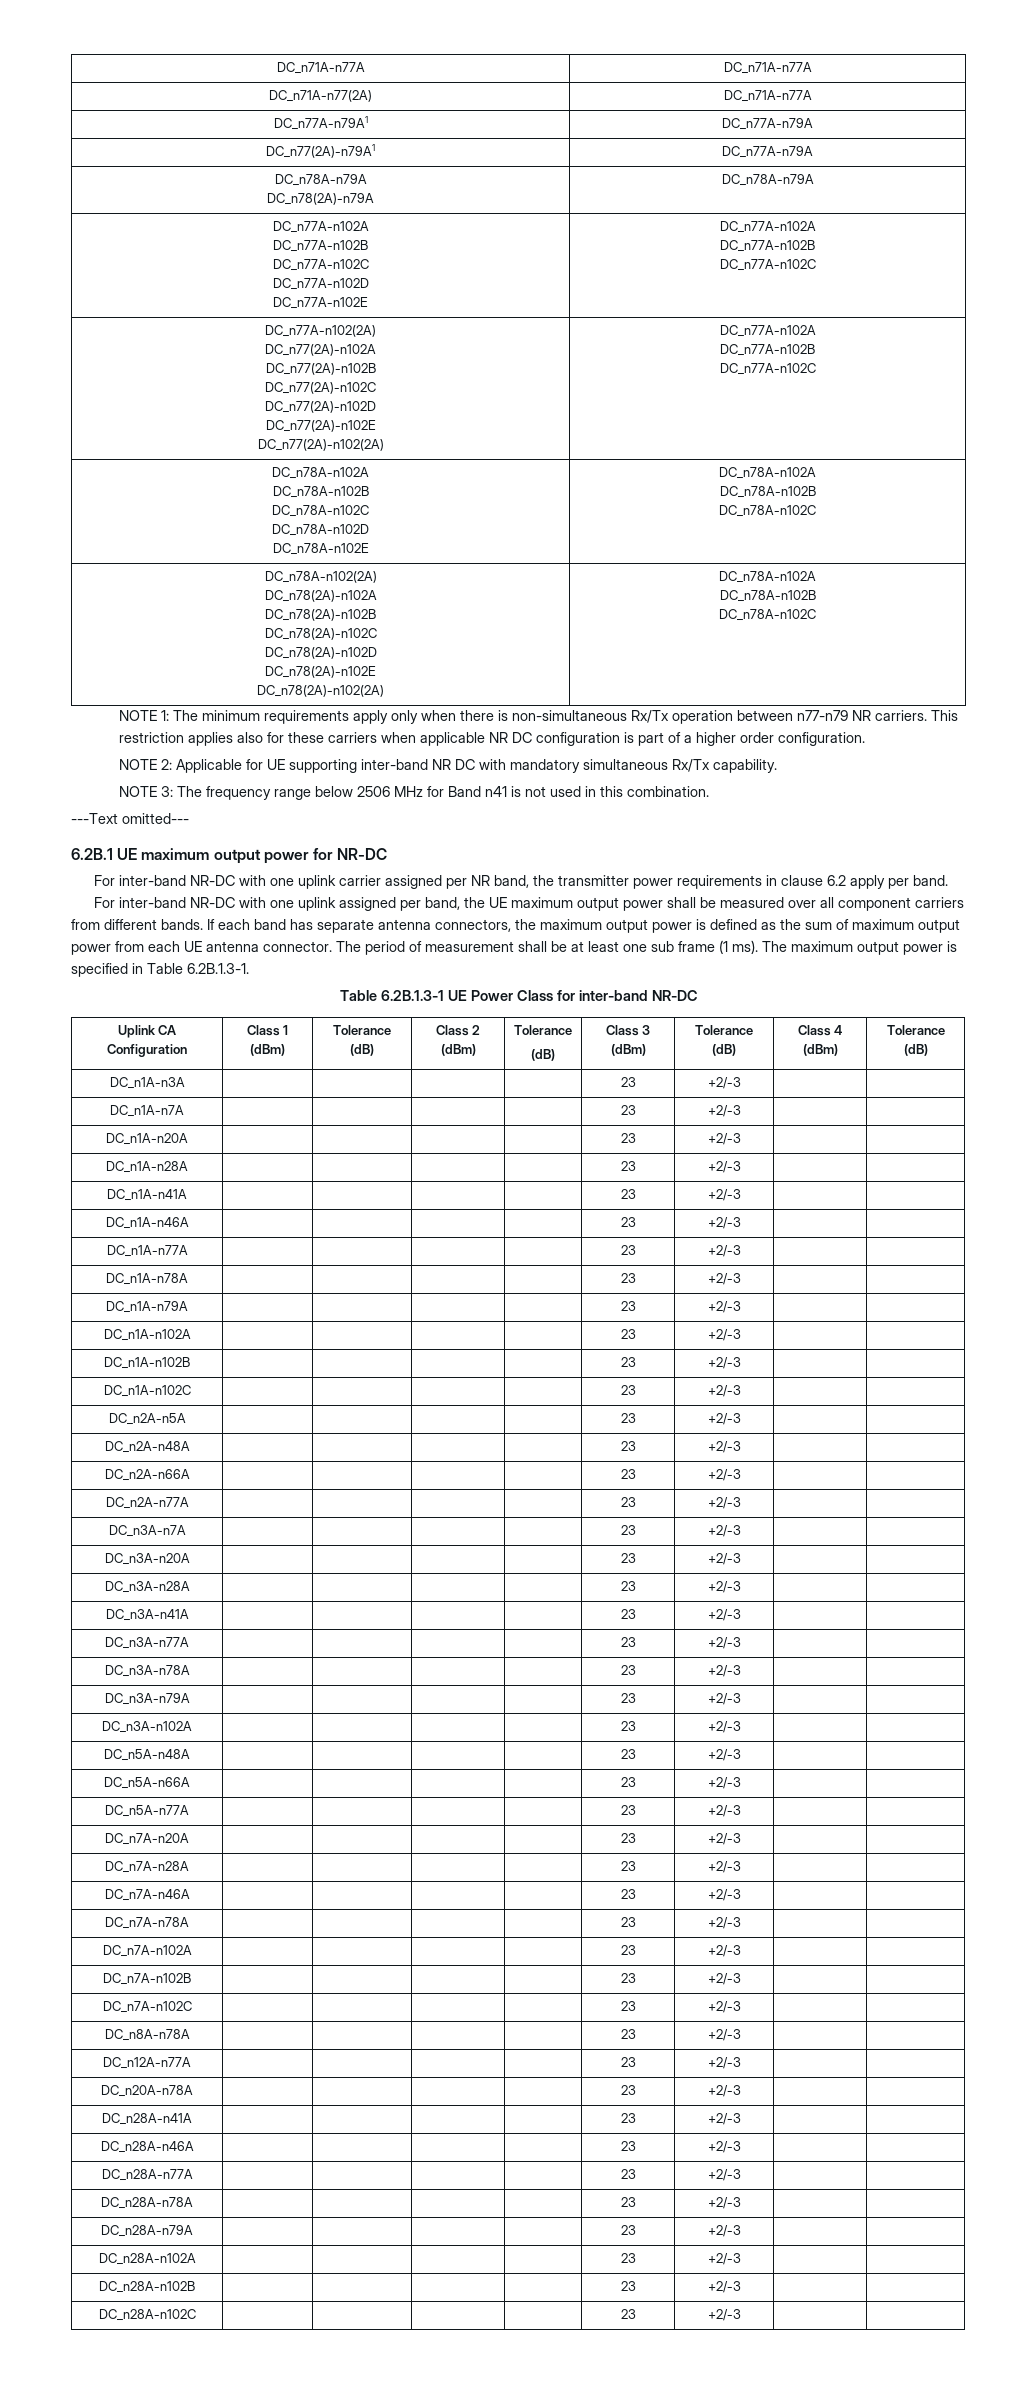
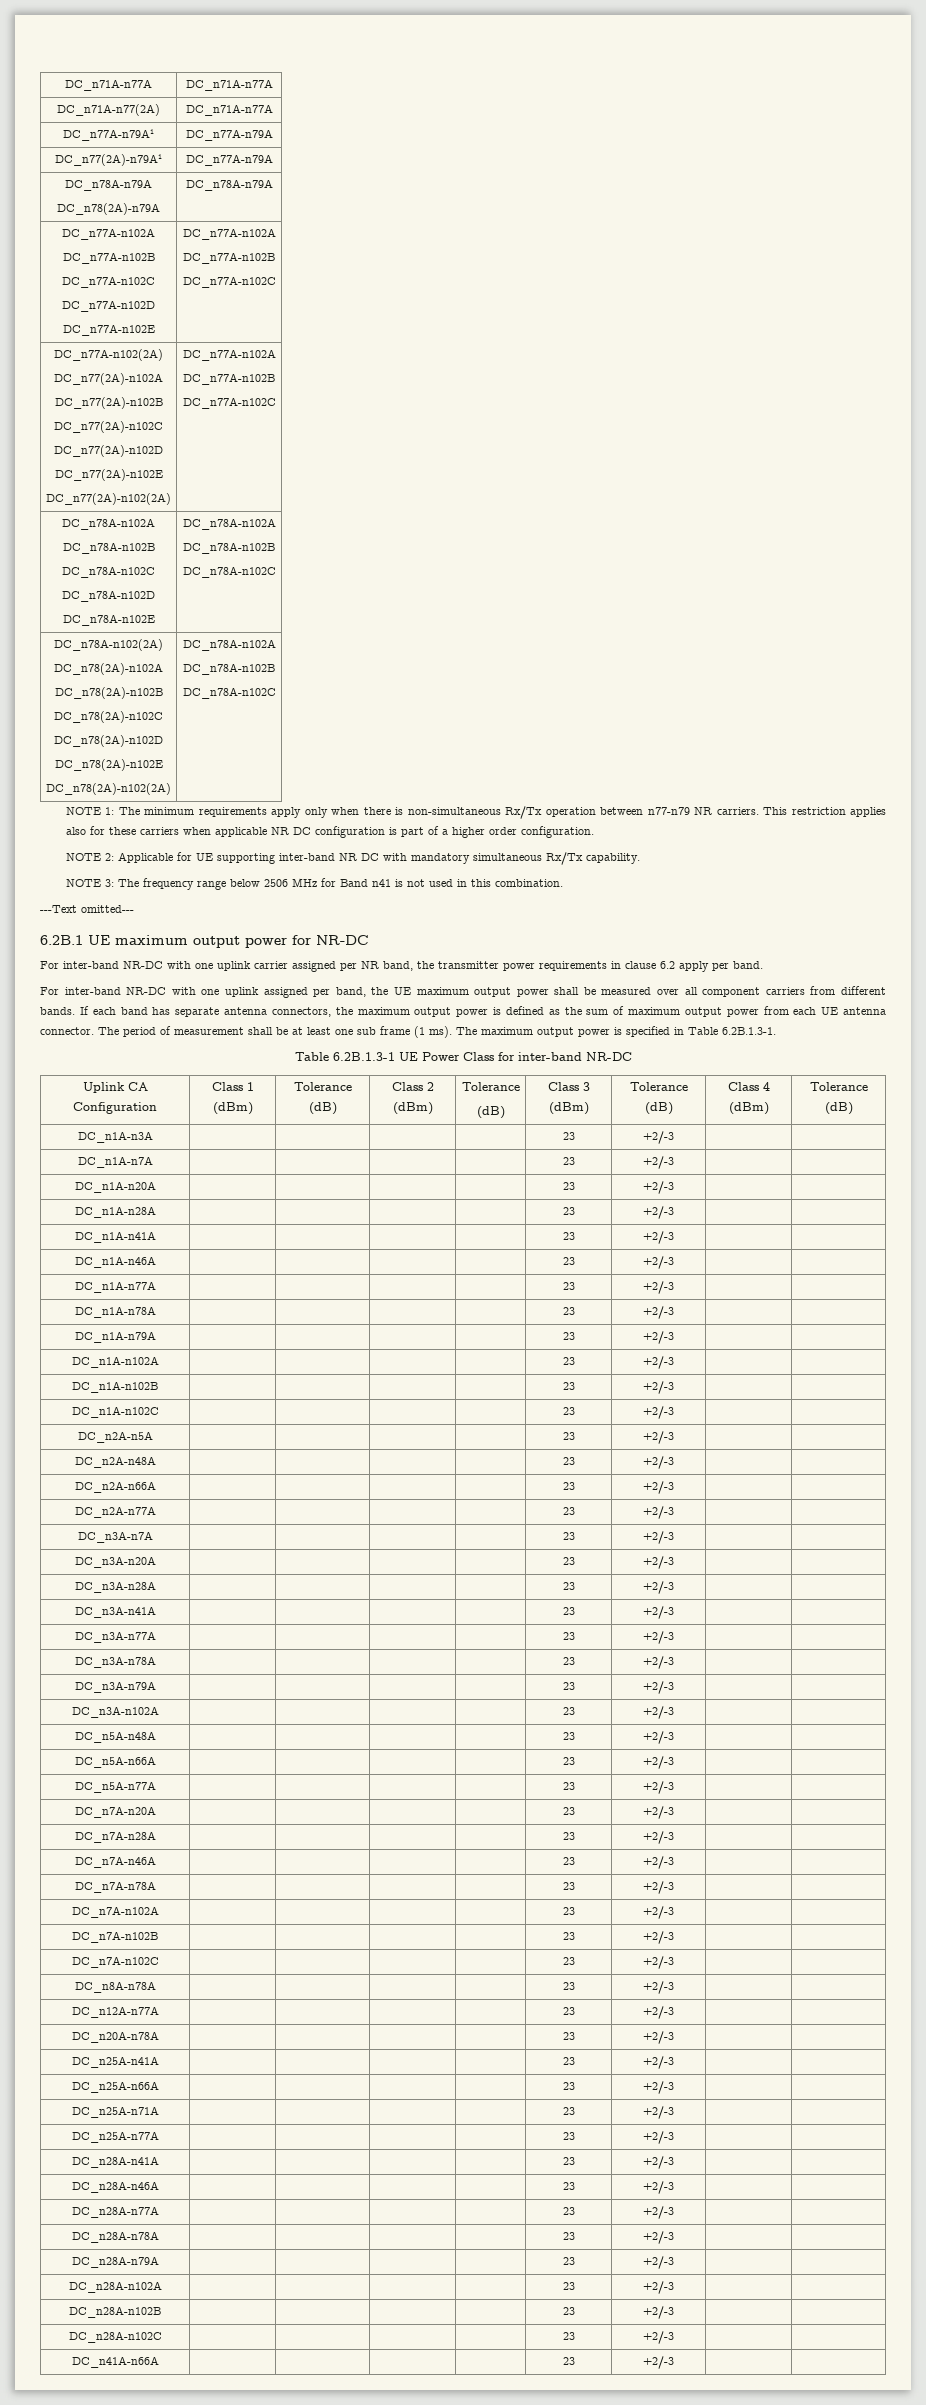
(741, 2091) none -> [71,2056,159,2068] [562,2057,575,2065] [643,2056,674,2069] [71,2081,159,2093] [562,2082,575,2090] [643,2081,674,2094] [71,2106,159,2118] [562,2107,575,2115] [643,2106,674,2119] [71,2131,159,2143] [562,2132,575,2140] [643,2131,674,2144] // DC_n25A-n41A | | | | | 23 | +2/-3 | | // DC_n25A-n66A | | | | | 23 | +2/-3 | | // DC_n25A-n71A | | | | | 23 | +2/-3 | | // DC_n25A-n77A | | | | | 23 | +2/-3 | |
(741, 2315) none -> [71,2356,159,2368] [562,2357,575,2365] [643,2356,674,2369] // DC_n41A-n66A | | | | | 23 | +2/-3 | |

